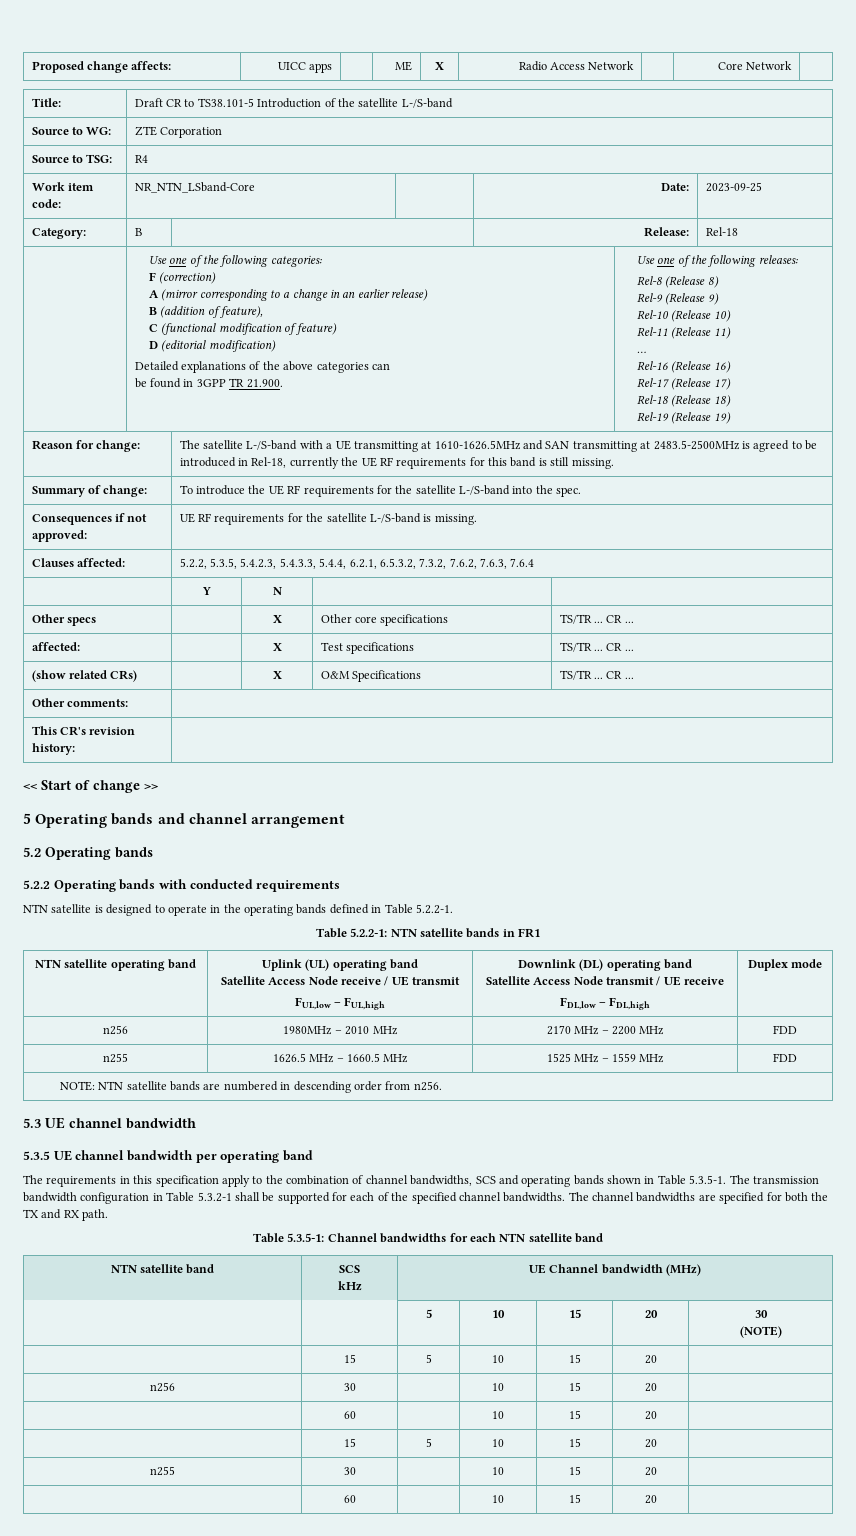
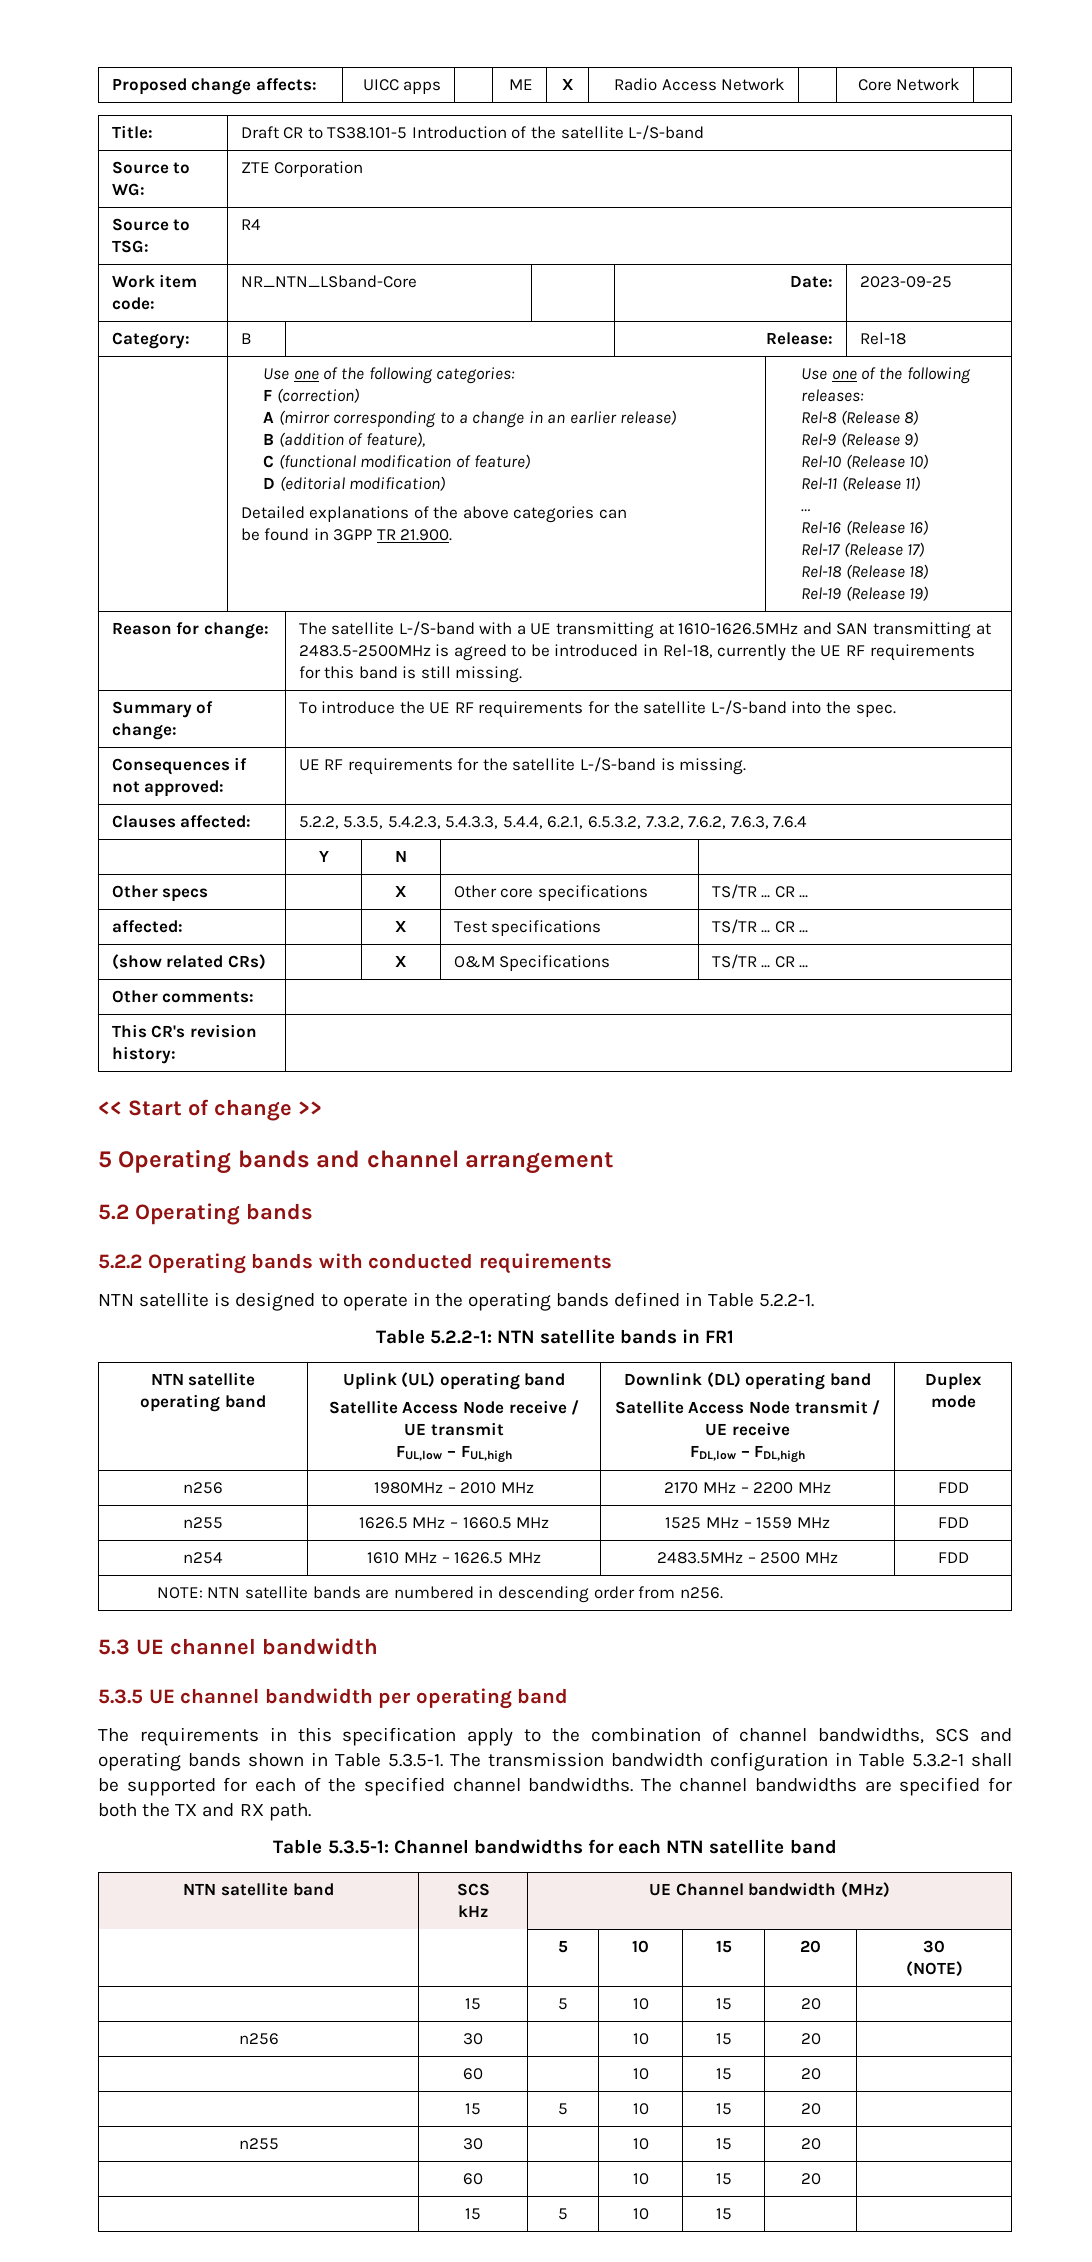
(797, 1057) none -> [183,1552,223,1564] [367,1552,541,1564] [657,1552,838,1564] [937,1552,969,1563] // n254 | 1610 MHz – 1626.5 MHz | 2483.5MHz – 2500 MHz | FDD
(657, 1499) none -> [465,2208,481,2220] [558,2208,568,2220] [632,2208,649,2220] [715,2208,732,2220] // | 15 | 5 | 10 | 15 | |

